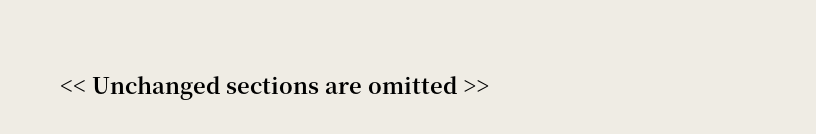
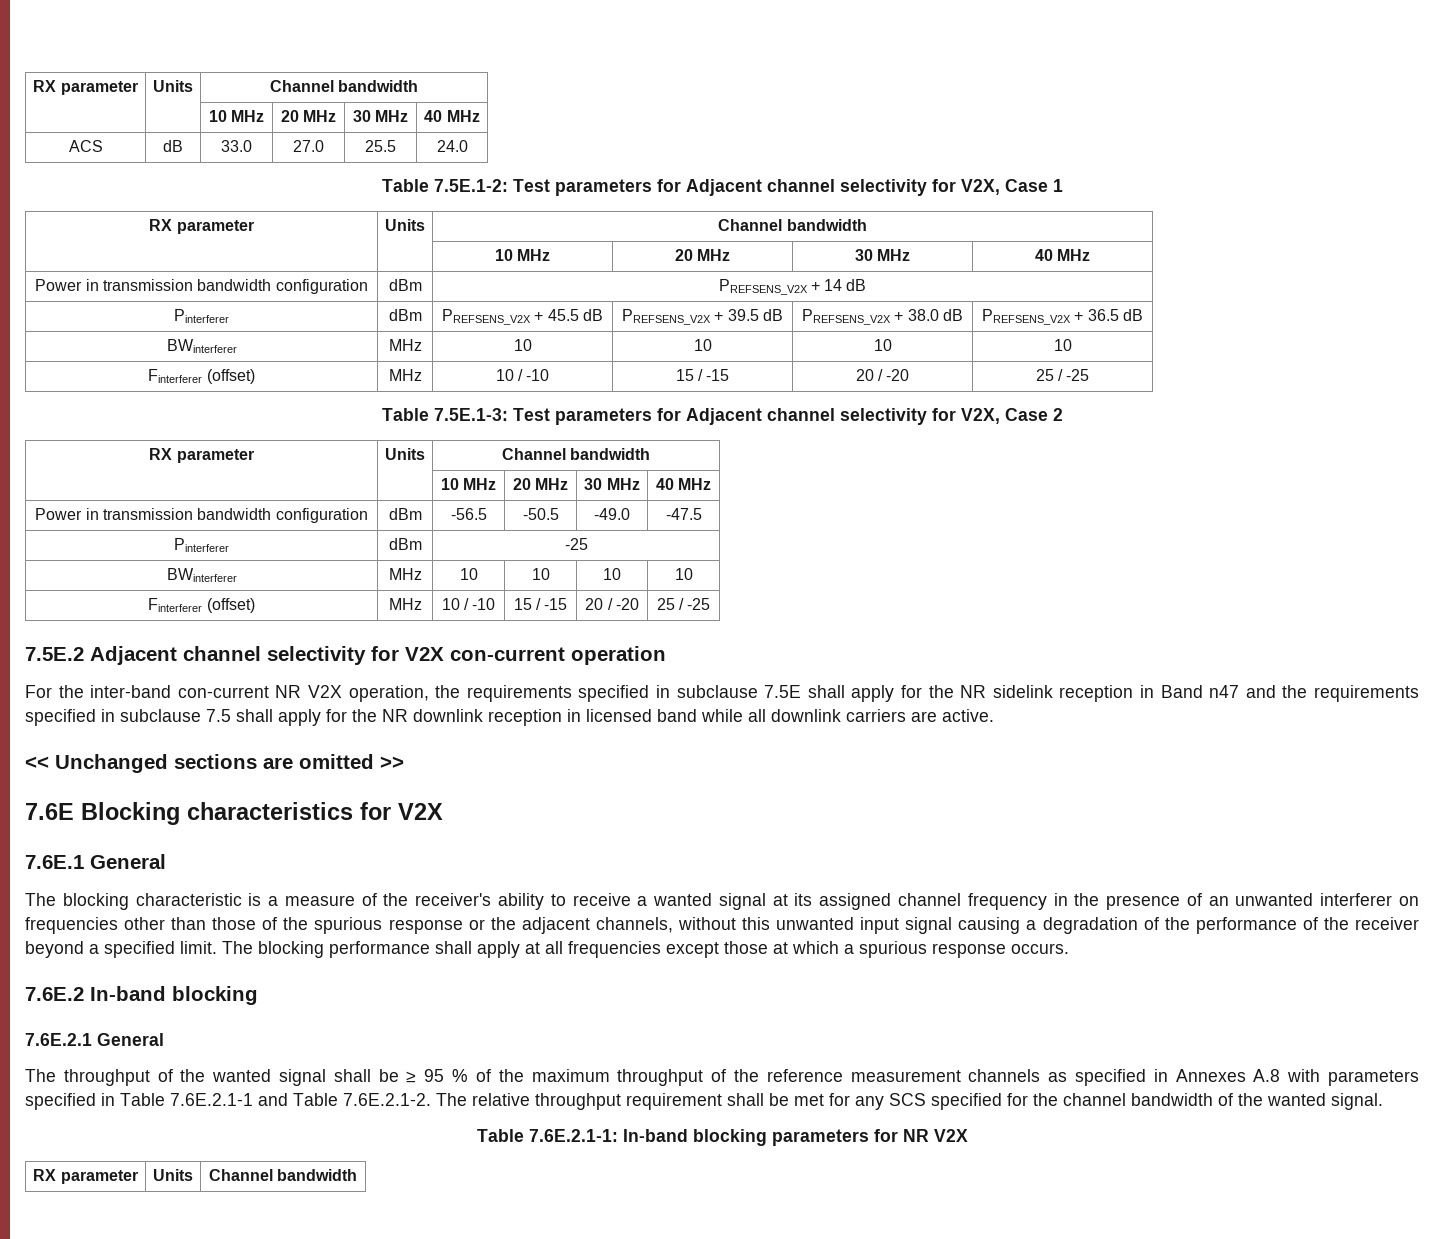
(60, 87) none -> [33,80,138,95] [153,80,193,92] [269,80,419,92] [208,110,265,122] [280,110,337,122] [352,110,409,122] [424,110,480,122] [68,140,103,152] [163,140,183,152] [221,140,252,152] [293,140,324,152] [365,140,396,152] [436,140,468,152] [381,179,1063,196] [149,219,254,234] [385,219,425,231] [718,219,867,231] [494,249,551,261] [674,249,731,261] [854,249,911,261] [1034,249,1091,261] [35,279,368,294] [388,279,422,291] [718,279,867,295] [174,309,229,323] [388,309,422,321] [442,309,603,325] [622,309,783,325] [802,309,963,325] [982,309,1143,325] [166,339,237,353] [388,339,422,351] [513,339,532,351] [693,339,712,351] [873,339,892,351] [1053,339,1072,351] [148,369,255,384] [388,369,422,381] [495,369,550,381] [675,369,730,381] [855,369,910,381] [1035,369,1090,381] [381,408,1063,425] [149,448,254,463] [385,448,425,460] [501,448,651,460] [440,478,497,490] [512,478,569,490] [584,478,640,490] [655,478,712,490] [35,508,368,523] [388,508,422,520] [450,508,487,520] [522,508,559,520] [594,508,630,520] [665,508,702,520] [174,538,229,552] [388,538,422,550] [564,538,588,550] [166,568,237,582] [388,568,422,580] [459,568,478,580] [531,568,550,580] [603,568,621,580] [674,568,693,580] [148,598,255,613] [388,598,422,610] [441,598,496,610] [513,598,568,610] [585,598,639,610] [656,598,711,610] [25,646,666,665] [25,685,1419,702] [25,709,994,726] RX parameter | Units | Channel bandwidth // | | 10 MHz | 20 MHz | 30 MHz | 40 MHz // ACS | dB | 33.0 | 27.0 | 25.5 | 24.0 // Table 7.5E.1-2: Test parameters for Adjacent channel selectivity for V2X, Case 1 // RX parameter | Units | Channel bandwidth // | | 10 MHz | 20 MHz | 30 MHz | 40 MHz // Power in transmission bandwidth configuration | dBm | PREFSENS_V2X + 14 dB // Pinterferer | dBm | PREFSENS_V2X + 45.5 dB | PREFSENS_V2X + 39.5 dB | PREFSENS_V2X + 38.0 dB | PREFSENS_V2X + 36.5 dB // BWinterferer | MHz | 10 | 10 | 10 | 10 // Finterferer (offset) | MHz | 10 / -10 | 15 / -15 | 20 / -20 | 25 / -25 // Table 7.5E.1-3: Test parameters for Adjacent channel selectivity for V2X, Case 2 // RX parameter | Units | Channel bandwidth // | | 10 MHz | 20 MHz | 30 MHz | 40 MHz // Power in transmission bandwidth configuration | dBm | -56.5 | -50.5 | -49.0 | -47.5 // Pinterferer | dBm | -25 // BWinterferer | MHz | 10 | 10 | 10 | 10 // Finterferer (offset) | MHz | 10 / -10 | 15 / -15 | 20 / -20 | 25 / -25 // 7.5E.2 Adjacent channel selectivity for V2X con-current operation // For the inter-band con-current NR V2X operation, the requirements specified in subclause 7.5E shall apply for the NR sidelink reception in Band n47 and the requirements specified in subclause 7.5 shall apply for the NR downlink reception in licensed band while all downlink carriers are active. //
(489, 87) none -> [25,802,443,825] [25,854,166,869] [25,893,1420,910] [25,917,1419,934] [25,941,1069,958] [25,986,258,1005] [25,1033,164,1046] [25,1069,1420,1086] [25,1093,1383,1110] [476,1129,968,1146] [33,1169,138,1184] [153,1169,193,1181] [208,1169,358,1181] // 7.6E Blocking characteristics for V2X // 7.6E.1 General // The blocking characteristic is a measure of the receiver's ability to receive a wanted signal at its assigned channel frequency in the presence of an unwanted interferer on frequencies other than those of the spurious response or the adjacent channels, without this unwanted input signal causing a degradation of the performance of the receiver beyond a specified limit. The blocking performance shall apply at all frequencies except those at which a spurious response occurs. // 7.6E.2 In-band blocking // 7.6E.2.1 General // The throughput of the wanted signal shall be ≥ 95 % of the maximum throughput of the reference measurement channels as specified in Annexes A.8 with parameters specified in Table 7.6E.2.1-1 and Table 7.6E.2.1-2. The relative throughput requirement shall be met for any SCS specified for the channel bandwidth of the wanted signal. // Table 7.6E.2.1-1: In-band blocking parameters for NR V2X // RX parameter | Units | Channel bandwidth

